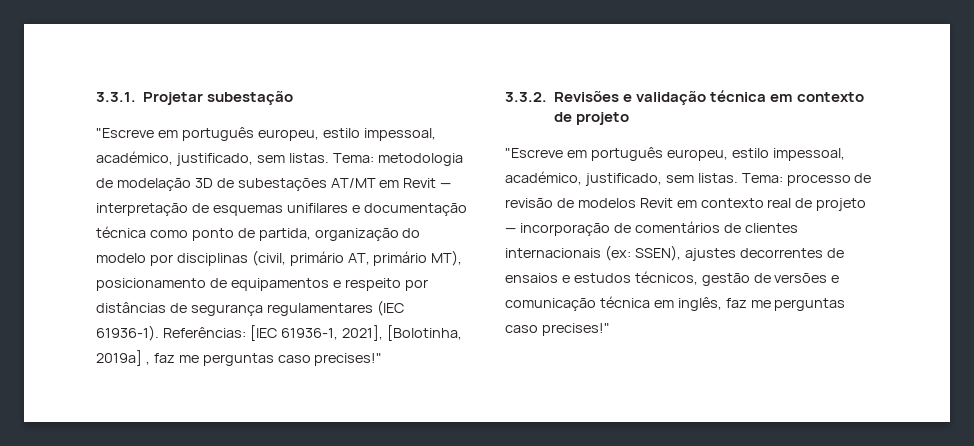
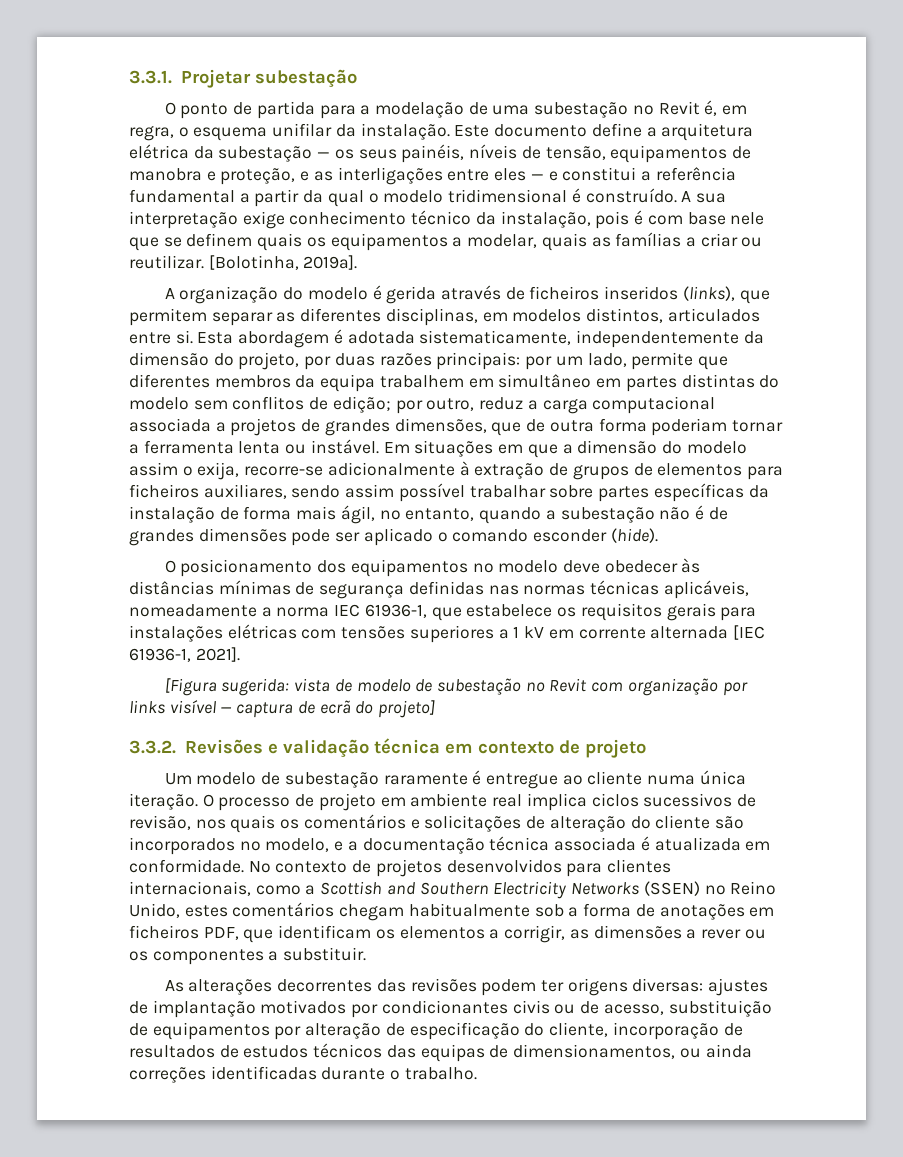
[96,127,436,141] [96,151,463,166] [96,178,452,191] [96,203,467,216] [96,226,421,241] [96,250,463,266] [96,278,428,291] [96,300,404,316] [96,325,462,341] [96,350,383,366] "Escreve em português europeu, estilo impessoal, académico, justificado, sem listas. Tema: metodologia de modelação 3D de subestações AT/MT em Revit — interpretação de esquemas unifilares e documentação técnica como ponto de partida, organização do modelo por disciplinas (civil, primário AT, primário MT), posicionamento de equipamentos e respeito por distâncias de segurança regulamentares (IEC 61936-1). Referências: [IEC 61936-1, 2021], [Bolotinha, 2019a] , faz me perguntas caso precises!" -> [164,100,748,119] [129,123,754,141] [129,144,751,163] [129,167,736,185] [129,188,726,207] [129,210,765,229] [129,232,763,251] [129,255,358,270] [164,285,770,304] [129,308,760,326] [129,329,764,348] [129,352,728,370] [129,374,780,392] [129,396,716,414] [129,418,783,436] [129,439,747,458] [129,461,783,480] [129,483,769,502] [129,505,728,524] [129,528,658,546] [164,558,701,577] [129,580,749,599] [129,603,757,621] [129,624,765,643] [129,647,240,662] [164,678,748,696] [129,700,436,718] O ponto de partida para a modelação de uma subestação no Revit é, em regra, o esquema unifilar da instalação. Este documento define a arquitetura elétrica da subestação — os seus painéis, níveis de tensão, equipamentos de manobra e proteção, e as interligações entre eles — e constitui a referência fundamental a partir da qual o modelo tridimensional é construído. A sua interpretação exige conhecimento técnico da instalação, pois é com base nele que se definem quais os equipamentos a modelar, quais as famílias a criar ou reutilizar. [Bolotinha, 2019a]. // A organização do modelo é gerida através de ficheiros inseridos (links), que permitem separar as diferentes disciplinas, em modelos distintos, articulados entre si. Esta abordagem é adotada sistematicamente, independentemente da dimensão do projeto, por duas razões principais: por um lado, permite que diferentes membros da equipa trabalhem em simultâneo em partes distintas do modelo sem conflitos de edição; por outro, reduz a carga computacional associada a projetos de grandes dimensões, que de outra forma poderiam tornar a ferramenta lenta ou instável. Em situações em que a dimensão do modelo assim o exija, recorre-se adicionalmente à extração de grupos de elementos para ficheiros auxiliares, sendo assim possível trabalhar sobre partes específicas da instalação de forma mais ágil, no entanto, quando a subestação não é de grandes dimensões pode ser aplicado o comando esconder (hide). // O posicionamento dos equipamentos no modelo deve obedecer às distâncias mínimas de segurança definidas nas normas técnicas aplicáveis, nomeadamente a norma IEC 61936-1, que estabelece os requisitos gerais para instalações elétricas com tensões superiores a 1 kV em corrente alternada [IEC 61936-1, 2021]. // [Figura sugerida: vista de modelo de subestação no Revit com organização por links visível — captura de ecrã do projeto]
[505,147,845,161] [505,171,872,186] [505,198,867,211] [505,221,798,236] [505,245,844,261] [505,271,840,286] [505,296,846,311] [505,323,610,336] "Escreve em português europeu, estilo impessoal, académico, justificado, sem listas. Tema: processo de revisão de modelos Revit em contexto real de projeto — incorporação de comentários de clientes internacionais (ex: SSEN), ajustes decorrentes de ensaios e estudos técnicos, gestão de versões e comunicação técnica em inglês, faz me perguntas caso precises!" -> [164,770,746,789] [129,793,756,811] [129,814,744,833] [129,836,771,855] [129,859,672,877] [129,881,777,899] [129,902,775,921] [129,925,766,943] [129,947,367,965] [164,978,769,996] [129,1000,772,1018] [129,1022,743,1040] [129,1043,752,1062] [129,1066,477,1083] Um modelo de subestação raramente é entregue ao cliente numa única iteração. O processo de projeto em ambiente real implica ciclos sucessivos de revisão, nos quais os comentários e solicitações de alteração do cliente são incorporados no modelo, e a documentação técnica associada é atualizada em conformidade. No contexto de projetos desenvolvidos para clientes internacionais, como a Scottish and Southern Electricity Networks (SSEN) no Reino Unido, estes comentários chegam habitualmente sob a forma de anotações em ficheiros PDF, que identificam os elementos a corrigir, as dimensões a rever ou os componentes a substituir. // As alterações decorrentes das revisões podem ter origens diversas: ajustes de implantação motivados por condicionantes civis ou de acesso, substituição de equipamentos por alteração de especificação do cliente, incorporação de resultados de estudos técnicos das equipas de dimensionamentos, ou ainda correções identificadas durante o trabalho.

